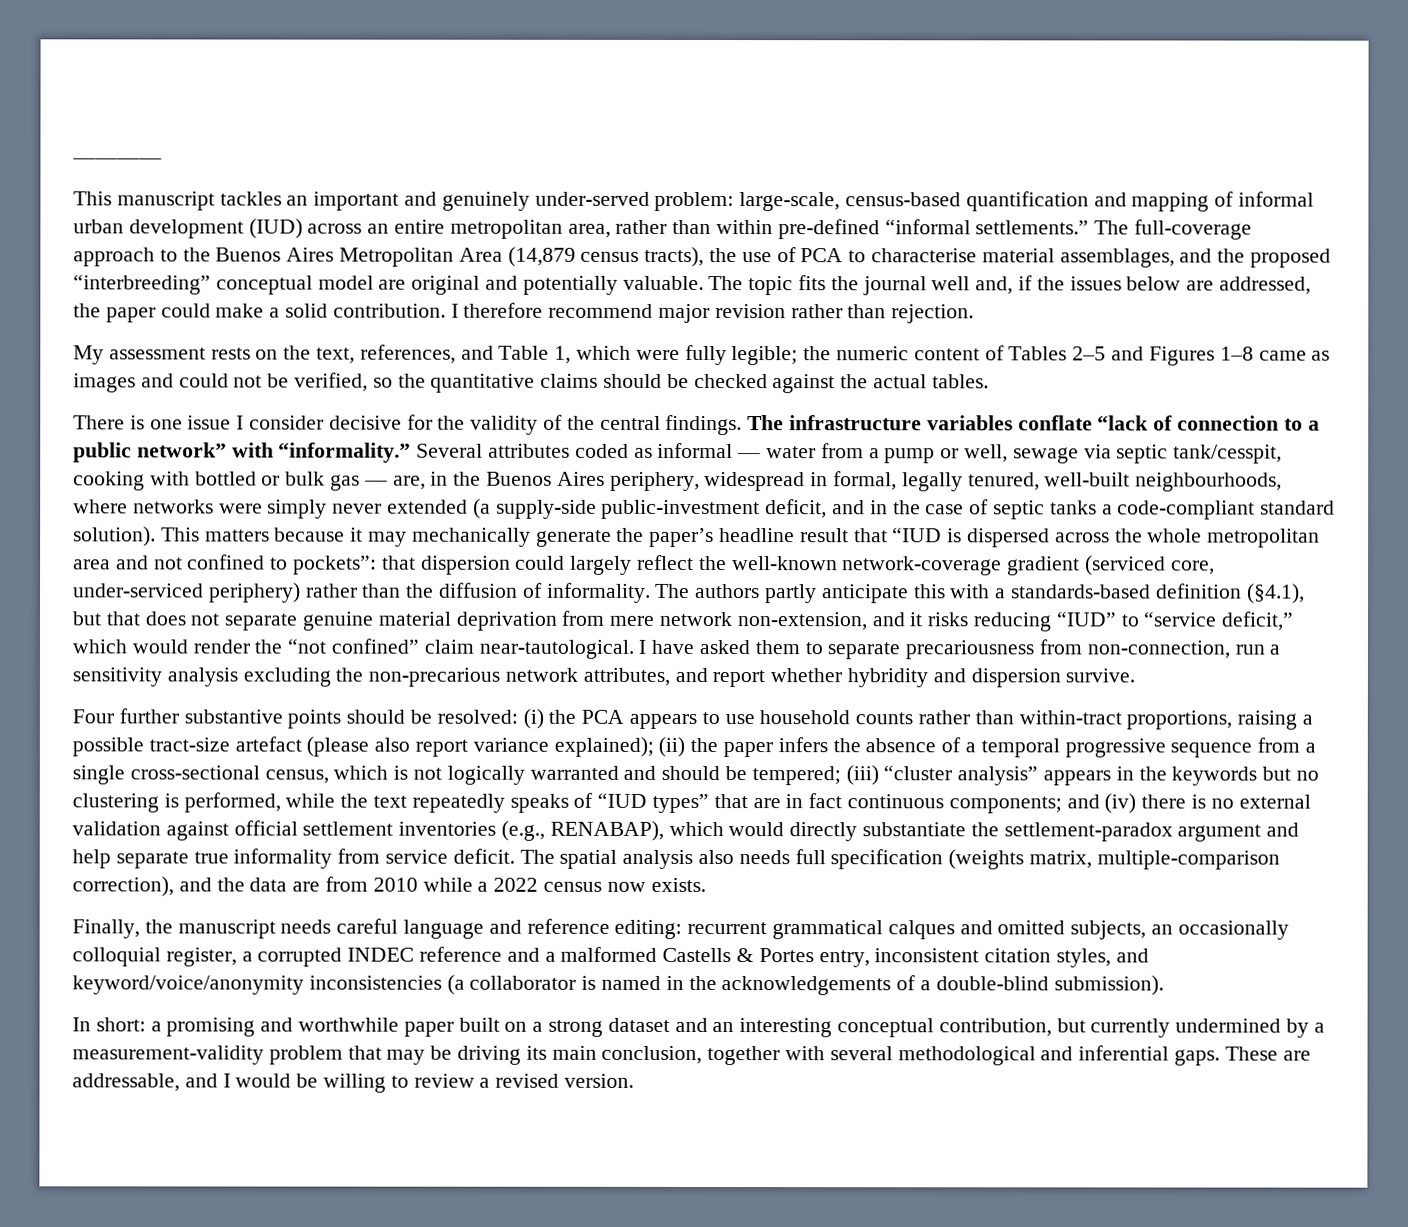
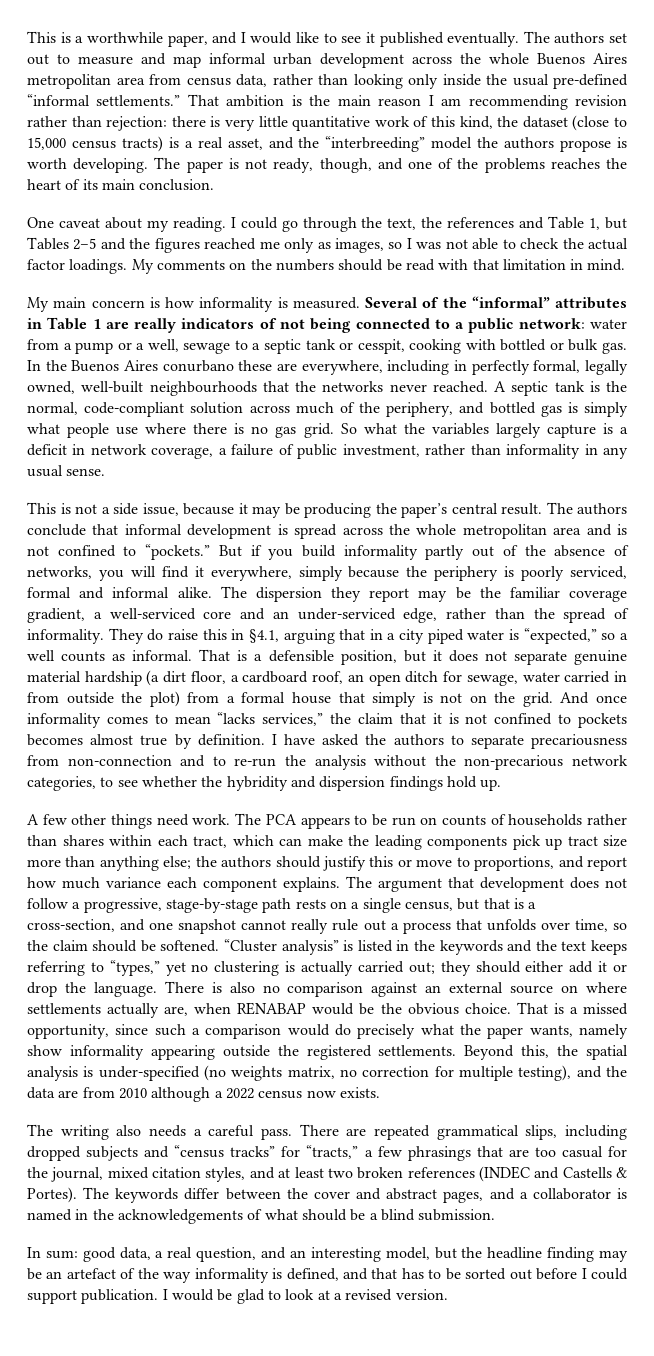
[72,158,162,164] [73,191,1315,212] [73,218,1253,240] [73,246,1332,268] [73,274,1312,296] [73,302,975,324] [73,344,1331,366] [73,372,989,394] [73,414,1320,436] [73,442,762,463] ———— // This manuscript tackles an important and genuinely under-served problem: large-scale, census-based quantification and mapping of informal urban development (IUD) across an entire metropolitan area, rather than within pre-defined “informal settlements.” The full-coverage approach to the Buenos Aires Metropolitan Area (14,879 census tracts), the use of PCA to characterise material assemblages, and the proposed “interbreeding” conceptual model are original and potentially valuable. The topic fits the journal well and, if the issues below are addressed, the paper could make a solid contribution. I therefore recommend major revision rather than rejection. // My assessment rests on the text, references, and Table 1, which were fully legible; the numeric content of Tables 2–5 and Figures 1–8 came as images and could not be verified, so the quantitative claims should be checked against the actual tables. // There is one issue I consider decisive for the validity of the central findings. The infrastructure variables conflate “lack of connection to a public network” with “informality.” Several attributes coded as informal — -> [27,31,627,47] [27,53,627,68] [27,74,628,89] [27,94,627,110] [27,115,628,131] [27,136,627,152] [27,157,627,173] [27,179,215,191] [27,216,627,232] [27,237,629,253] [27,259,626,274] [27,296,627,312] [27,317,585,333] This is a worthwhile paper, and I would like to see it published eventually. The authors set out to measure and map informal urban development across the whole Buenos Aires metropolitan area from census data, rather than looking only inside the usual pre-defined “informal settlements.” That ambition is the main reason I am recommending revision rather than rejection: there is very little quantitative work of this kind, the dataset (close to 15,000 census tracts) is a real asset, and the “interbreeding” model the authors propose is worth developing. The paper is not ready, though, and one of the problems reaches the heart of its main conclusion. // One caveat about my reading. I could go through the text, the references and Table 1, but Tables 2–5 and the figures reached me only as images, so I was not able to check the actual factor loadings. My comments on the numbers should be read with that limitation in mind. // My main concern is how informality is measured. Several of the “informal” attributes in Table 1 are really indicators of not being connected to a public network:
(960, 453) none -> [136,343,145,350] a
[1083,444,1283,464] via septic tank/cesspit, -> [234,339,405,354] to a septic tank or cesspit,
[330,471,1283,492] [73,498,1336,520] [73,526,1051,548] gas — are, in the Buenos Aires periphery, widespread in formal, legally tenured, well-built neighbourhoods, where networks were simply never extended (a supply-side public-investment deficit, and in the case of septic tanks a code-compliant standard solution). This matters because it may mechanically generate the paper’s headline result that “IUD is dispersed -> [601,342,627,354] [27,360,629,375] [27,381,627,396] [27,402,628,417] [27,423,628,438] [27,444,628,459] [27,465,106,477] [27,502,627,518] [27,524,338,539] gas. In the Buenos Aires conurbano these are everywhere, including in perfectly formal, legally owned, well-built neighbourhoods that the networks never reached. A septic tank is the normal, code-compliant solution across much of the periphery, and bottled gas is simply what people use where there is no gas grid. So what the variables largely capture is a deficit in network coverage, a failure of public investment, rather than informality in any usual sense. // This is not a side issue, because it may be producing the paper’s central result. The authors conclude that informal development is spread
[153,554,1215,576] [73,582,301,603] not confined to pockets”: that dispersion could largely reflect the well-known network-coverage gradient (serviced core, under-serviced periphery) -> [616,524,627,535] [27,544,629,560] [27,566,627,581] [27,586,627,602] [27,608,438,623] is not confined to “pockets.” But if you build informality partly out of the absence of networks, you will find it everywhere, simply because the periphery is poorly serviced, formal and informal alike. The dispersion they report may be the familiar coverage gradient, a well-serviced core and an under-serviced edge,
[439,582,519,598] diffusion -> [563,608,607,623] spread
[655,583,1305,604] [72,611,141,626] The authors partly anticipate this with a standards-based definition (§4.1), but that -> [108,628,628,644] [27,649,442,665] They do raise this in §4.1, arguing that in a city piped water is “expected,” so a well counts as informal. That is a defensible position, but it
[455,610,1295,632] [72,638,634,659] deprivation from mere network non-extension, and it risks reducing “IUD” to “service deficit,” which would render the “not confined” claim near-tautological. -> [84,670,628,686] [27,691,627,707] [27,712,627,728] [27,734,265,749] hardship (a dirt floor, a cardboard roof, an open ditch for sewage, water carried in from outside the plot) from a formal house that simply is not on the grid. And once informality comes to mean “lacks services,” the claim that it is not confined to pockets becomes almost true by definition.
[754,640,800,655] them -> [365,734,444,746] the authors
[1086,640,1281,659] [72,667,1136,688] [72,708,1314,730] [72,736,1317,758] [72,765,1320,786] [72,792,1311,814] [72,820,1300,842] [72,848,1280,870] [72,876,174,897] non-connection, run a sensitivity analysis excluding the non-precarious network attributes, and report whether hybridity and dispersion survive. // Four further substantive points should be resolved: (i) the PCA appears to use household counts rather than within-tract proportions, raising a possible tract-size artefact (please also report variance explained); (ii) the paper infers the absence of a temporal progressive sequence from a single cross-sectional census, which is not logically warranted and should be tempered; (iii) “cluster analysis” appears in the keywords but no clustering is performed, while the text repeatedly speaks of “IUD types” that are in fact continuous components; and (iv) there is no external validation against official settlement inventories (e.g., RENABAP), which would directly substantiate the settlement-paradox argument and help separate true informality from service deficit. The spatial analysis also needs full specification (weights matrix, multiple-comparison correction), -> [67,755,629,770] [27,776,502,791] [27,813,627,829] [27,835,627,850] [27,856,628,871] [27,876,627,892] [27,898,537,913] [27,919,627,934] [27,939,628,955] [27,960,628,976] [27,981,627,997] [27,1002,629,1018] [27,1024,628,1039] [27,1045,629,1060] [27,1065,572,1081] non-connection and to re-run the analysis without the non-precarious network categories, to see whether the hybridity and dispersion findings hold up. // A few other things need work. The PCA appears to be run on counts of households rather than shares within each tract, which can make the leading components pick up tract size more than anything else; the authors should justify this or move to proportions, and report how much variance each component explains. The argument that development does not follow a progressive, stage-by-stage path rests on a single census, but that is a cross-section, and one snapshot cannot really rule out a process that unfolds over time, so the claim should be softened. “Cluster analysis” is listed in the keywords and the text keeps referring to “types,” yet no clustering is actually carried out; they should either add it or drop the language. There is also no comparison against an external source on where settlements actually are, when RENABAP would be the obvious choice. That is a missed opportunity, since such a comparison would do precisely what the paper wants, namely show informality appearing outside the registered settlements. Beyond this, the spatial analysis is under-specified (no weights matrix, no correction for multiple testing),
[422,877,473,892] while -> [151,1087,211,1102] although
[72,918,1289,940] [72,946,1149,968] [72,974,465,995] Finally, the manuscript needs careful language and reference editing: recurrent grammatical calques and omitted subjects, an occasionally colloquial register, a corrupted INDEC reference and a malformed Castells & Portes entry, inconsistent citation styles, and keyword/voice/anonymity inconsistencies (a -> [27,1124,627,1140] [27,1145,627,1161] [27,1166,627,1182] [27,1187,528,1203] The writing also needs a careful pass. There are repeated grammatical slips, including dropped subjects and “census tracks” for “tracts,” a few phrasings that are too casual for the journal, mixed citation styles, and at least two broken references (INDEC and Castells & Portes). The keywords differ between the cover and abstract pages, and a
[920,975,1164,996] [72,1017,1325,1038] [72,1045,1311,1066] [72,1073,475,1093] a double-blind submission). // In short: a promising and worthwhile paper built on a strong dataset and an interesting conceptual contribution, but currently undermined by a measurement-validity problem that may be driving its main conclusion, together with several methodological and inferential gaps. These are addressable, and I would be willing to review -> [264,1209,496,1221] [27,1247,629,1262] [27,1268,629,1283] [27,1289,330,1304] what should be a blind submission. // In sum: good data, a real question, and an interesting model, but the headline finding may be an artefact of the way informality is defined, and that has to be sorted out before I could support publication. I would be glad to look at

